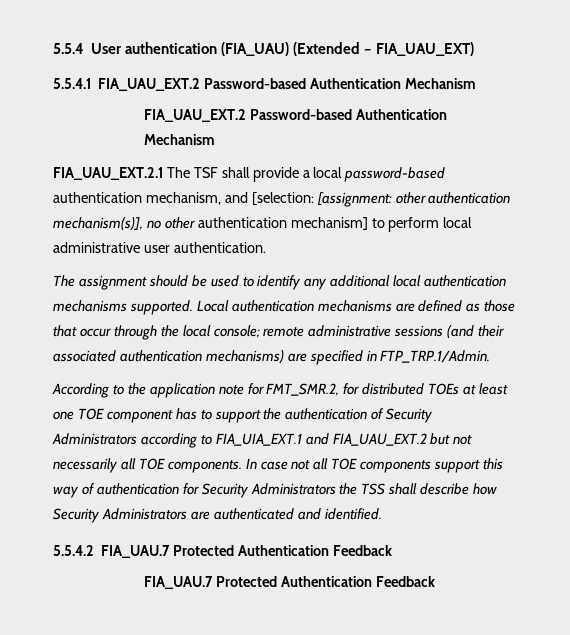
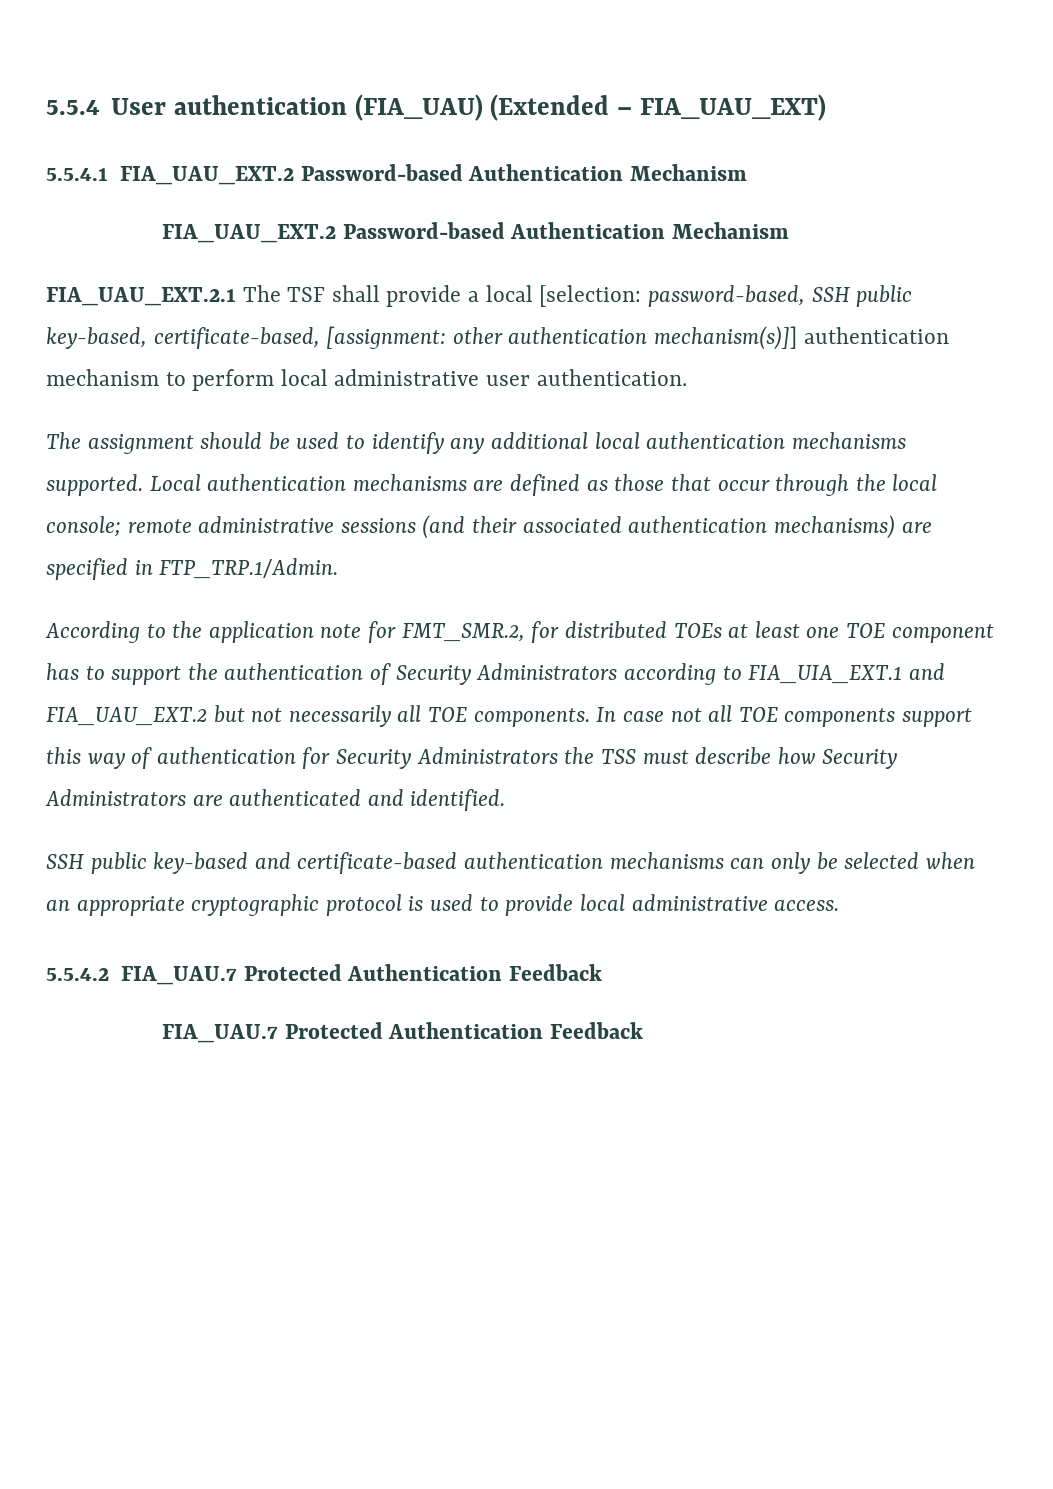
[344,167,446,182] [53,192,511,207] [53,217,368,230] password-based authentication mechanism, and [selection: [assignment: other authentication mechanism(s)], no other authentication mechanism] -> [539,285,913,307] [46,326,949,350] [46,369,159,386] [selection: password-based, SSH public key-based, certificate-based, [assignment: other authentication mechanism(s)]] authentication mechanism
[388,483,418,495] shall -> [642,750,689,764] must
(382, 514) none -> [46,852,975,874] [46,894,840,916] // SSH public key-based and certificate-based authentication mechanisms can only be selected when an appropriate cryptographic protocol is used to provide local administrative access.

